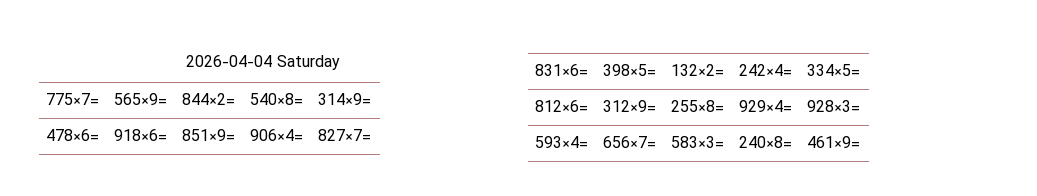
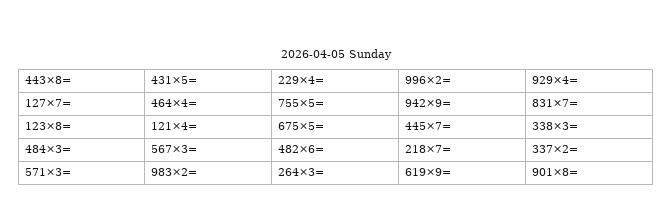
[186,55,340,70] [46,93,100,105] [114,93,168,105] [182,93,236,105] [250,93,304,105] [318,93,372,105] [46,129,100,141] [114,129,168,141] [182,129,236,141] [250,129,304,141] [318,129,372,141] [535,64,589,76] [603,64,657,76] [671,64,725,76] [739,64,793,76] [807,64,861,76] [535,100,589,112] [603,100,657,112] [671,100,725,112] [739,100,793,112] [807,100,861,112] [535,136,589,148] [603,136,657,148] [671,136,725,148] [739,136,793,148] [807,136,861,148] 2026-04-04 Saturday // 775×7= | 565×9= | 844×2= | 540×8= | 314×9= // 478×6= | 918×6= | 851×9= | 906×4= | 827×7= // 831×6= | 398×5= | 132×2= | 242×4= | 334×5= // 812×6= | 312×9= | 255×8= | 929×4= | 928×3= // 593×4= | 656×7= | 583×3= | 240×8= | 461×9= -> [280,49,392,60] [24,76,71,84] [150,76,197,84] [277,76,324,84] [404,76,451,84] [531,76,578,84] [24,99,71,107] [150,99,197,107] [277,99,324,107] [404,99,451,107] [531,99,578,107] [24,122,71,130] [150,122,197,130] [277,122,324,130] [404,122,451,130] [531,122,578,130] [24,145,71,153] [150,145,197,153] [277,145,324,153] [404,145,451,153] [531,145,578,153] [24,168,71,176] [150,168,197,176] [277,168,324,176] [404,168,451,176] [531,168,578,176] 2026-04-05 Sunday // 443×8= | 431×5= | 229×4= | 996×2= | 929×4= // 127×7= | 464×4= | 755×5= | 942×9= | 831×7= // 123×8= | 121×4= | 675×5= | 445×7= | 338×3= // 484×3= | 567×3= | 482×6= | 218×7= | 337×2= // 571×3= | 983×2= | 264×3= | 619×9= | 901×8=

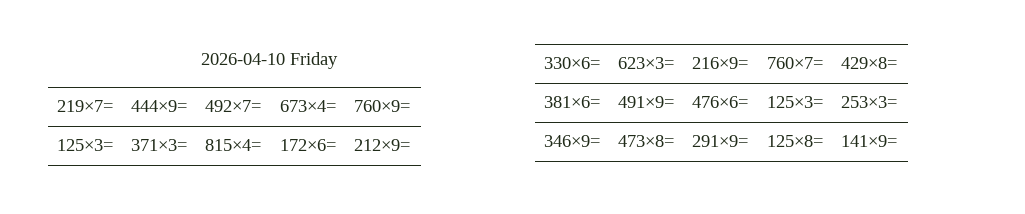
[280,49,392,60] [24,76,71,84] [150,76,197,84] [277,76,324,84] [404,76,451,84] [531,76,578,84] [24,99,71,107] [150,99,197,107] [277,99,324,107] [404,99,451,107] [531,99,578,107] [24,122,71,130] [150,122,197,130] [277,122,324,130] [404,122,451,130] [531,122,578,130] [24,145,71,153] [150,145,197,153] [277,145,324,153] [404,145,451,153] [531,145,578,153] [24,168,71,176] [150,168,197,176] [277,168,324,176] [404,168,451,176] [531,168,578,176] 2026-04-05 Sunday // 443×8= | 431×5= | 229×4= | 996×2= | 929×4= // 127×7= | 464×4= | 755×5= | 942×9= | 831×7= // 123×8= | 121×4= | 675×5= | 445×7= | 338×3= // 484×3= | 567×3= | 482×6= | 218×7= | 337×2= // 571×3= | 983×2= | 264×3= | 619×9= | 901×8= -> [201,52,338,69] [56,100,113,112] [130,100,187,112] [204,100,261,112] [279,100,336,112] [353,100,410,112] [56,139,113,151] [130,139,187,151] [204,139,261,151] [279,139,336,151] [353,139,410,151] [543,57,600,69] [617,57,674,69] [691,57,748,69] [766,57,823,69] [840,57,897,69] [543,96,600,108] [617,96,674,108] [691,96,748,108] [766,96,823,108] [840,96,897,108] [543,135,600,147] [617,135,674,147] [691,135,748,147] [766,135,823,147] [840,135,897,147] 2026-04-10 Friday // 219×7= | 444×9= | 492×7= | 673×4= | 760×9= // 125×3= | 371×3= | 815×4= | 172×6= | 212×9= // 330×6= | 623×3= | 216×9= | 760×7= | 429×8= // 381×6= | 491×9= | 476×6= | 125×3= | 253×3= // 346×9= | 473×8= | 291×9= | 125×8= | 141×9=

